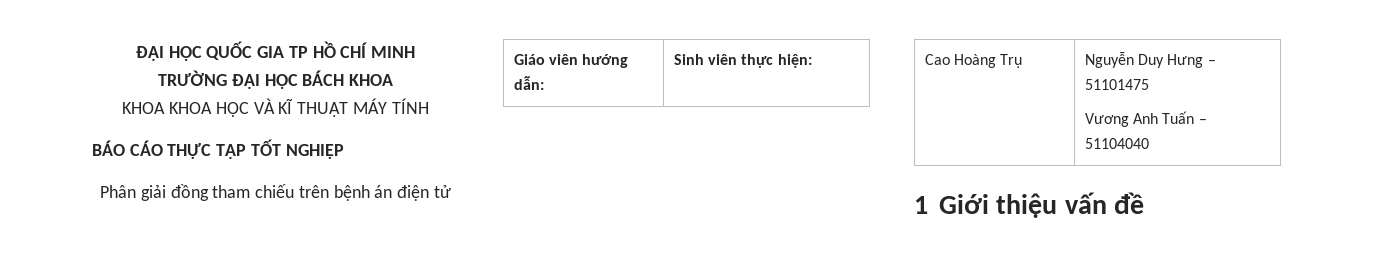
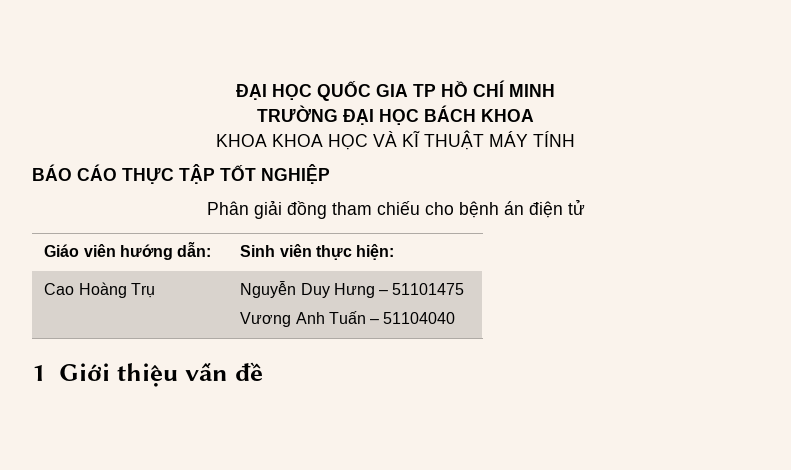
[298,185,329,198] trên -> [424,202,454,215] cho

